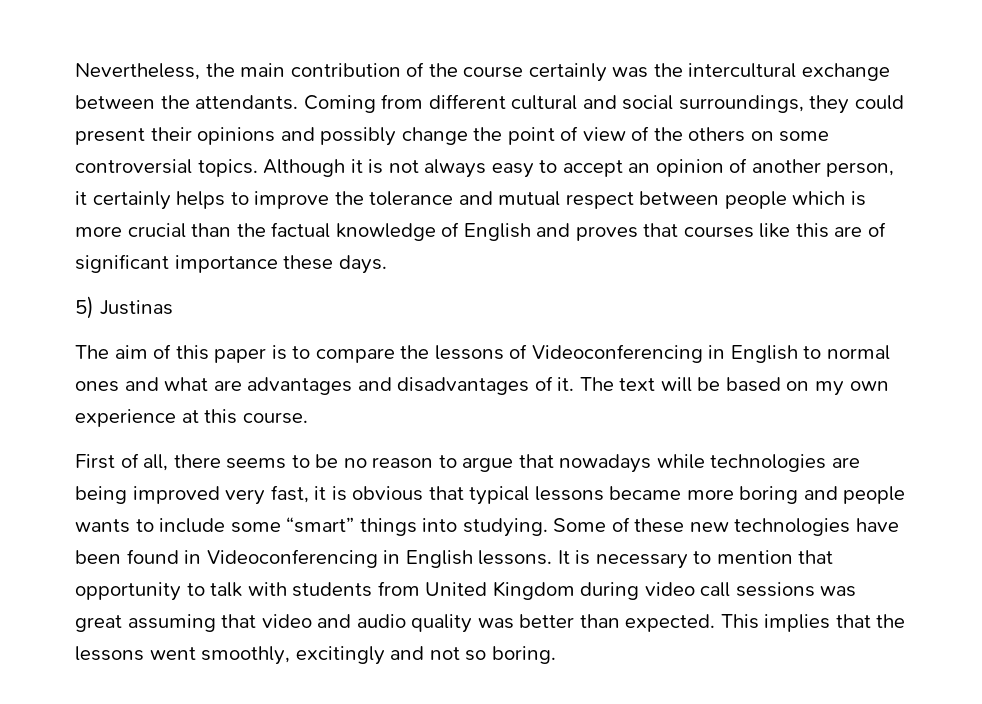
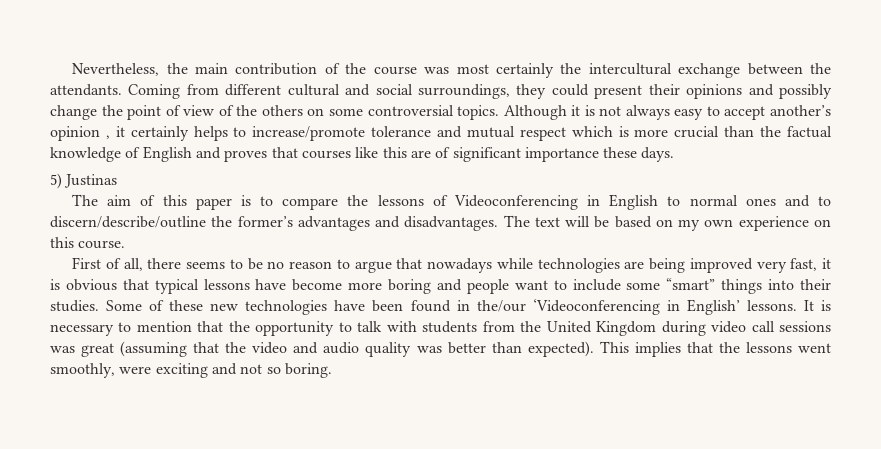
[528,63,649,82] certainly was -> [424,63,554,78] was most certainly
[628,158,895,177] an opinion of another person, -> [769,105,831,116] [50,126,110,141] another’s opinion ,
[254,191,364,209] improve the -> [252,126,366,141] increase/promote
[639,191,787,209] between people -> (566, 134) none
[164,376,575,395] what are advantages and disadvantages of it. -> [817,196,831,206] [50,216,499,231] to discern/describe/outline the former’s advantages and disadvantages.
[181,410,199,423] at -> [813,219,831,227] on
[609,486,682,500] became -> [255,279,343,291] have become
[75,519,130,533] wants -> [514,280,548,290] want
[462,518,548,537] studying. -> [800,279,832,290] [50,300,99,312] their studies.
[206,549,473,568] Videoconferencing in English -> [476,299,740,315] the/our ‘Videoconferencing in English’
(834, 557) none -> [228,321,250,332] the
(420, 588) none -> [520,321,542,332] the
[127,614,257,632] assuming that -> [120,341,247,357] (assuming that the
[625,614,716,632] expected. -> [527,341,594,357] expected).
[295,646,385,665] excitingly -> [119,363,208,378] were exciting

